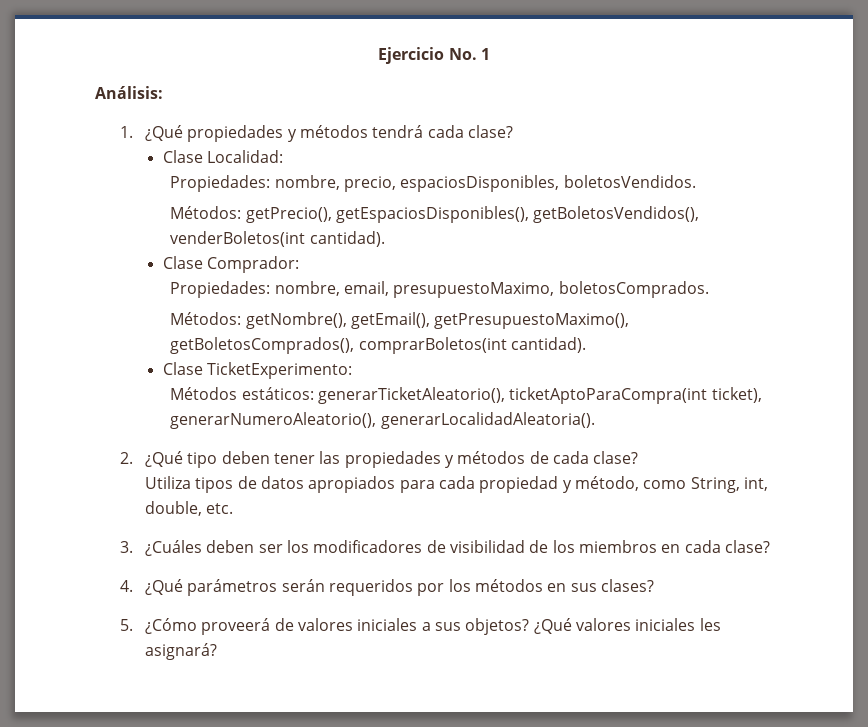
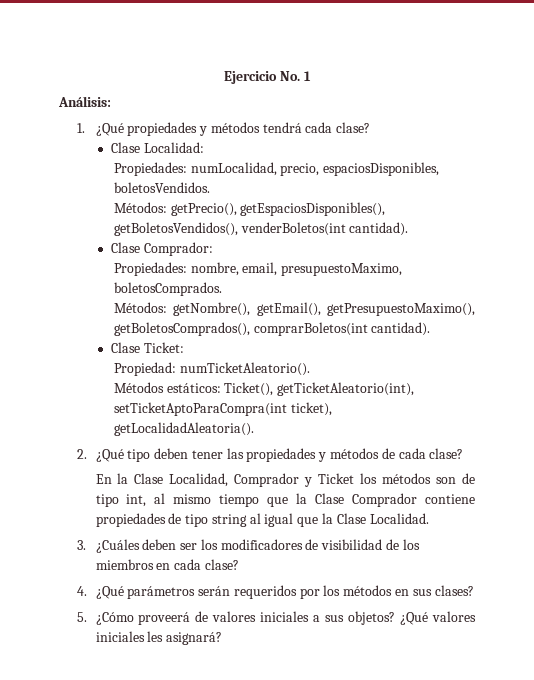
[274,175,340,190] nombre, -> [190,162,277,176] numLocalidad,
[207,362,353,379] TicketExperimento: -> [143,342,184,353] [113,362,310,376] Ticket: // Propiedad: numTicketAleatorio().
[317,387,762,404] [170,412,595,429] generarTicketAleatorio(), ticketAptoParaCompra(int ticket), generarNumeroAleatorio(), generarLocalidadAleatoria(). -> [224,382,415,396] [113,402,332,416] [113,422,254,436] Ticket(), getTicketAleatorio(int), setTicketAptoParaCompra(int ticket), getLocalidadAleatoria().
[145,476,768,493] [145,501,234,516] Utiliza tipos de datos apropiados para cada propiedad y método, como String, int, double, etc. -> [95,473,476,487] [95,493,475,507] [95,513,429,527] En la Clase Localidad, Comprador y Ticket los métodos son de tipo int, al mismo tiempo que la Clase Comprador contiene propiedades de tipo string al igual que la Clase Localidad.

